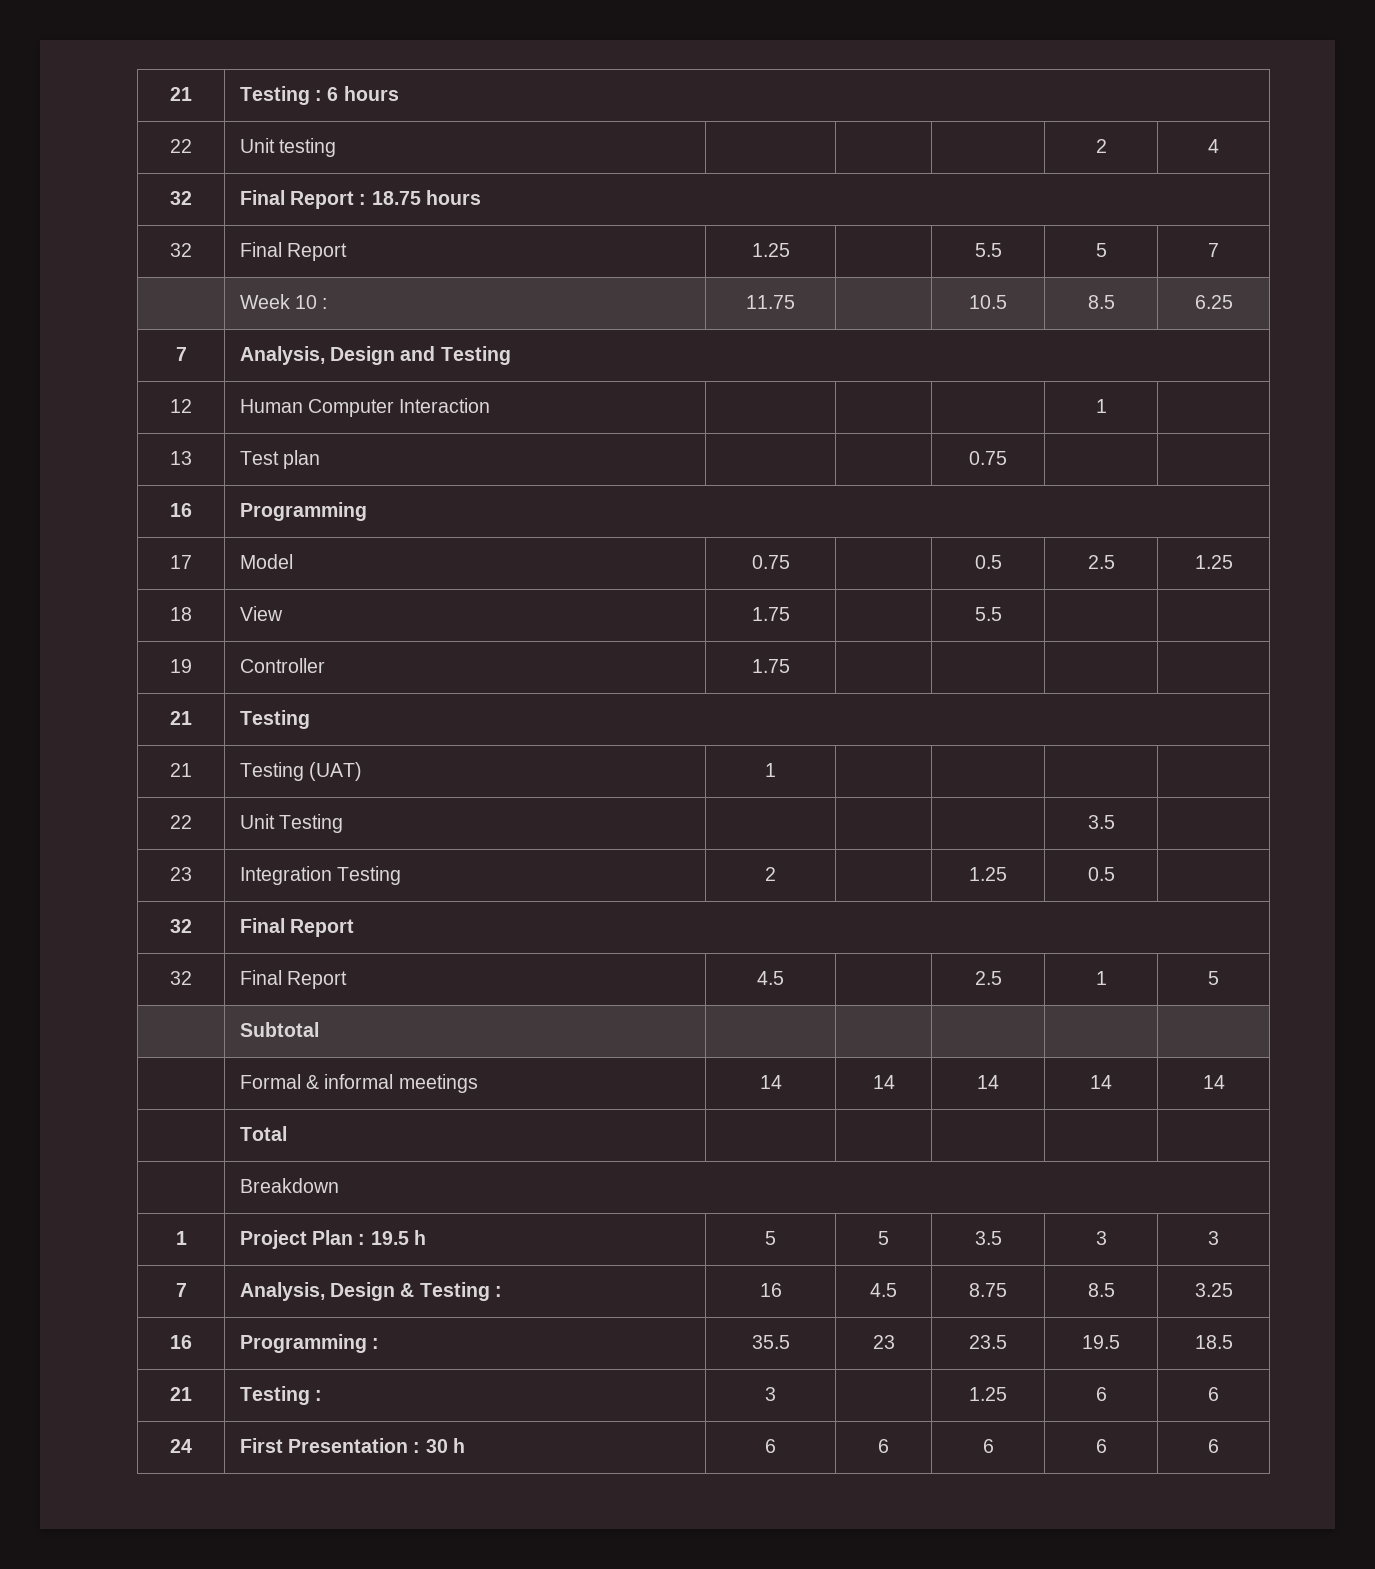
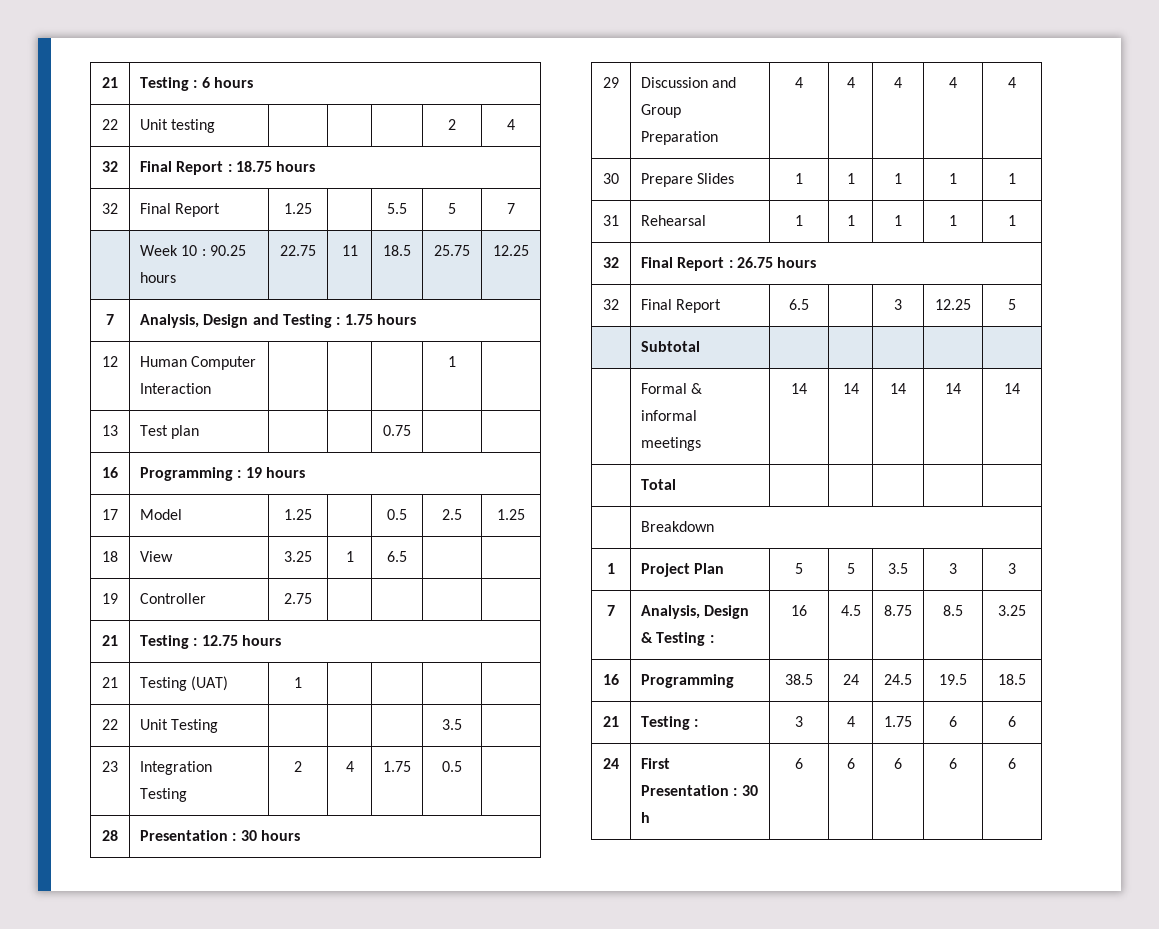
[746,295,796,309] [969,295,1008,309] [1087,295,1115,309] [1194,295,1233,309] | 11.75 | | 10.5 | 8.5 | 6.25 -> [210,245,247,256] [140,272,177,283] [280,245,316,256] [341,245,358,256] [383,245,411,256] [434,245,470,256] [493,245,529,256] 90.25 hours | 22.75 | 11 | 18.5 | 25.75 | 12.25
(511, 355) none -> [336,314,417,325] : 1.75 hours
(367, 511) none -> [237,467,306,478] : 19 hours
[751,555,790,569] 0.75 -> [284,509,312,520] 1.25
[751,607,790,621] [974,607,1002,621] 1.75 | | 5.5 -> [284,551,312,562] [345,551,354,562] [387,551,407,562] 3.25 | 1 | 6.5
[751,659,790,673] [170,711,192,725] [239,710,310,729] 1.75 | | | | // 21 | Testing -> [284,593,312,604] [102,635,118,646] [140,635,282,649] 2.75 | | | | // 21 | Testing : 12.75 hours
[969,867,1008,881] [1087,867,1115,881] [170,919,192,933] [239,918,355,937] [170,971,192,985] [239,970,348,989] [757,971,785,985] [974,971,1002,985] [1095,971,1107,985] | 1.25 | 0.5 | // 32 | Final Report // 32 | Final Report | 4.5 | | 2.5 | 1 -> [345,761,354,772] [383,761,411,772] [442,761,462,772] [102,830,118,841] [140,830,301,841] [603,77,619,88] [641,77,737,88] [641,104,682,118] [641,131,719,145] [795,77,803,88] [846,77,855,88] [894,77,902,88] [949,77,957,88] [1008,77,1016,88] [603,173,619,184] [641,173,735,187] [795,173,803,184] [846,173,855,184] [894,173,902,184] [949,173,957,184] [1008,173,1016,184] [603,215,619,226] [641,215,707,226] [795,215,803,226] [846,215,855,226] [894,215,902,226] [949,215,957,226] [1008,215,1016,226] [603,257,619,268] [641,257,817,271] [603,299,619,310] [641,299,722,313] [789,299,809,310] [894,299,902,310] [935,299,971,310] 4 | 1.75 | 0.5 | // 28 | Presentation : 30 hours // 29 | Discussion and Group Preparation | 4 | 4 | 4 | 4 | 4 // 30 | Prepare Slides | 1 | 1 | 1 | 1 | 1 // 31 | Rehearsal | 1 | 1 | 1 | 1 | 1 // 32 | Final Report : 26.75 hours // 32 | Final Report | 6.5 | | 3 | 12.25
[358,1230,426,1245] : 19.5 h -> (725, 568) none
[372,1338,380,1349] [751,1335,790,1349] [872,1335,895,1349] [969,1335,1008,1349] : | 35.5 | 23 | 23.5 -> [785,674,813,685] [842,674,859,685] [884,674,912,685] | 38.5 | 24 | 24.5
[969,1387,1008,1401] | 1.25 -> [846,716,855,727] [884,716,912,727] 4 | 1.75

